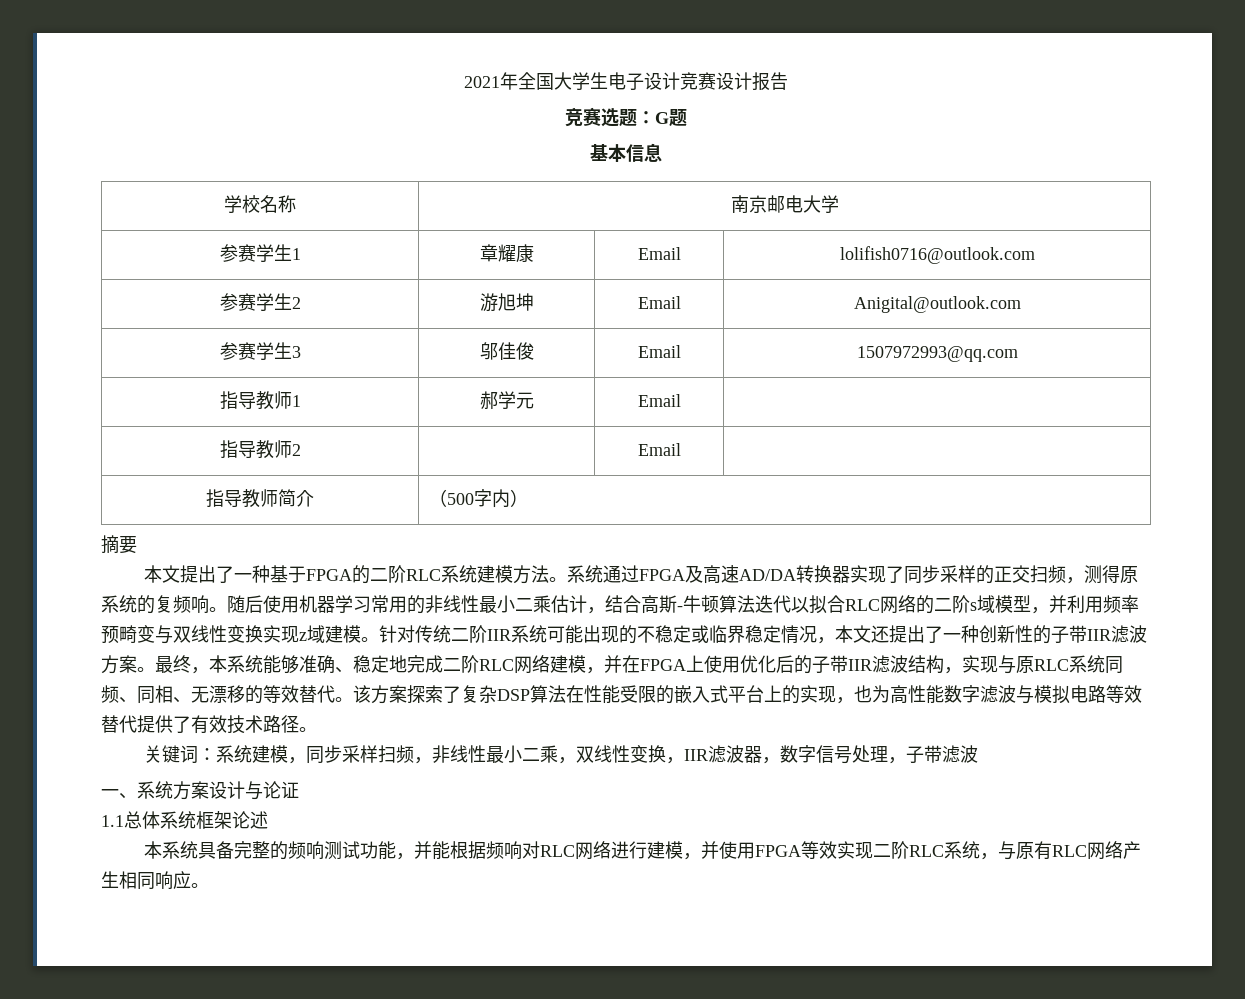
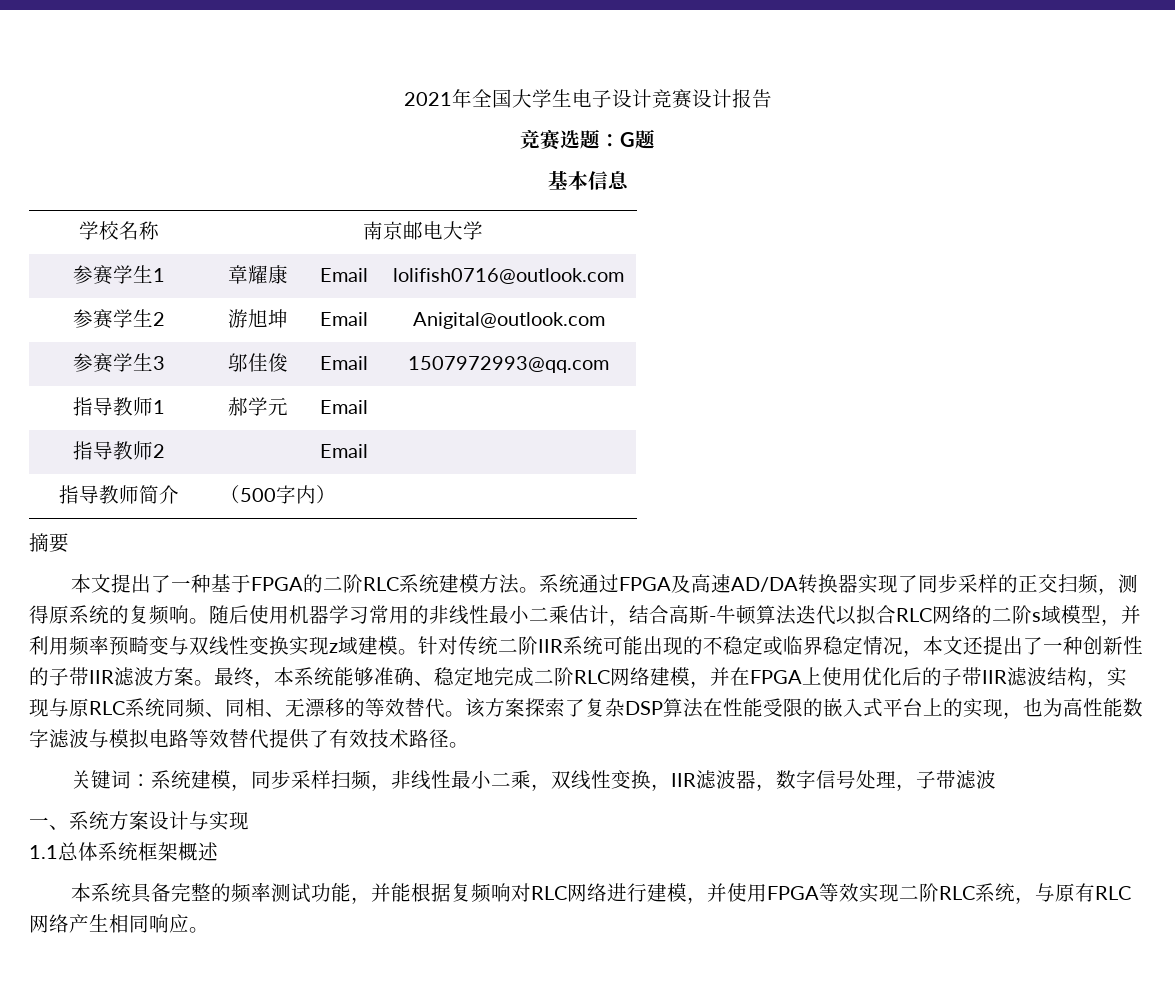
[263,781,299,799] 论证 -> [209,811,249,831] 实现
[232,811,250,829] 论 -> [178,842,198,861] 概
[305,841,324,860] 响 -> [250,883,271,902] 率
(486, 850) none -> [450,883,471,902] 复

